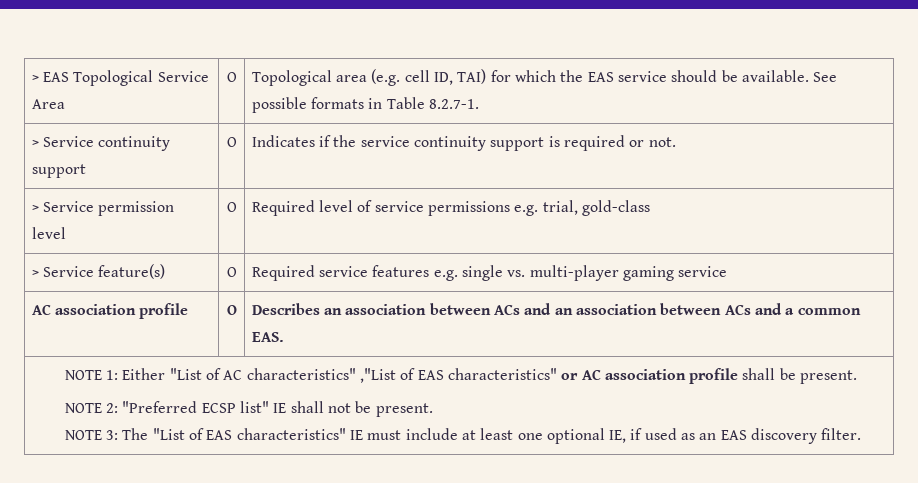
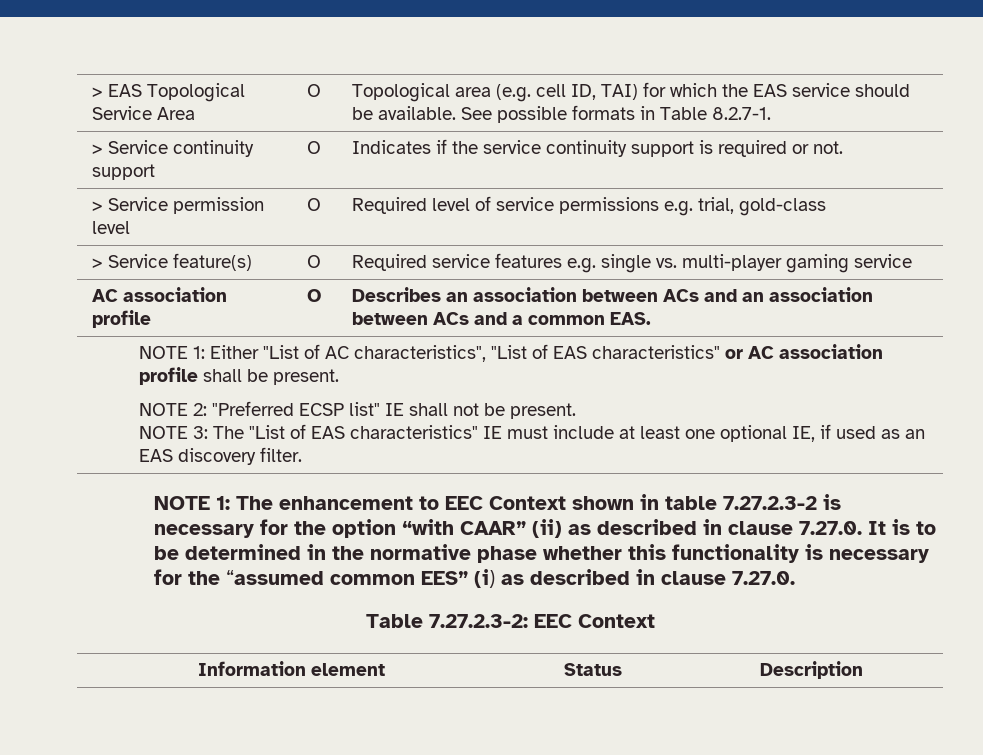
[246,368,396,383] characteristics" ,"List -> [353,345,527,362] characteristics", "List
(862, 434) none -> [154,494,842,510] [154,519,937,538] [154,544,930,563] [154,569,796,588] [365,614,655,628] [198,661,385,676] [563,663,622,676] [759,661,863,679] // NOTE 1: The enhancement to EEC Context shown in table 7.27.2.3-2 is necessary for the option “with CAAR” (ii) as described in clause 7.27.0. It is to be determined in the normative phase whether this functionality is necessary for the “assumed common EES” (i) as described in clause 7.27.0. // Table 7.27.2.3-2: EEC Context // Information element | Status | Description

